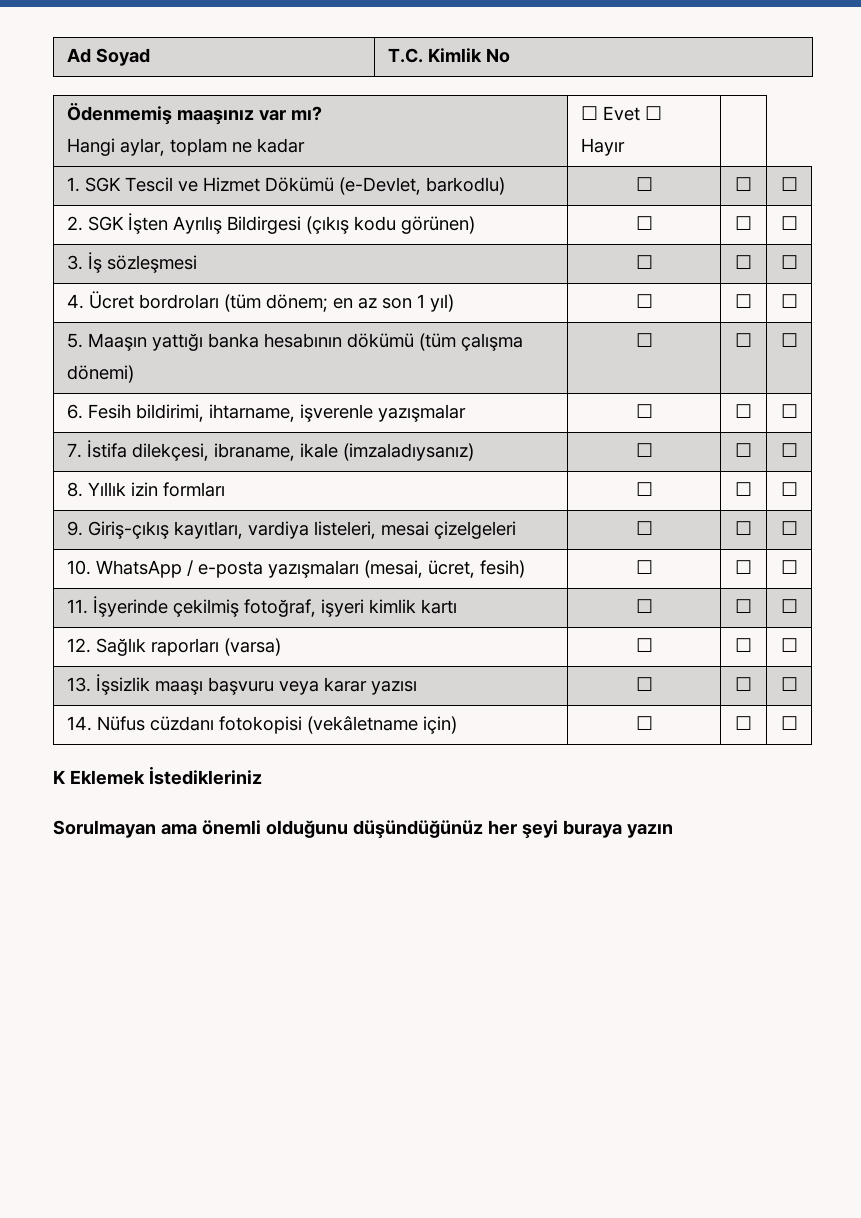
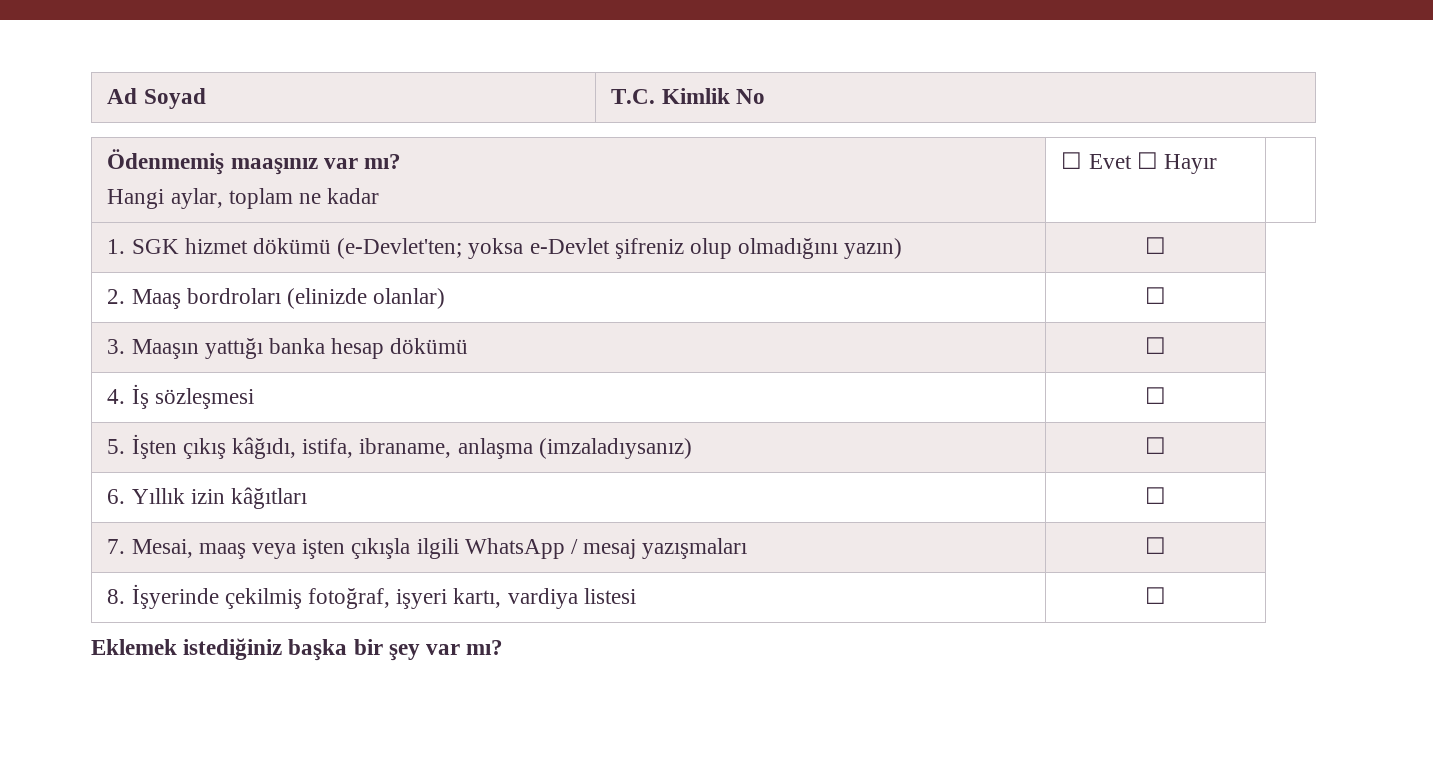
[124,177,505,195] [635,177,653,191] [735,177,752,191] [780,177,798,191] [66,213,475,234] [635,216,653,230] [735,216,752,230] [780,216,798,230] [66,252,197,273] [635,255,653,269] [735,255,752,269] [780,255,798,269] [66,291,454,312] [635,294,653,308] [735,294,752,308] [780,294,798,308] [66,333,523,351] [66,365,134,383] [635,333,653,347] [735,333,752,347] [780,333,798,347] [66,404,466,422] [635,404,653,418] [735,404,752,418] [780,404,798,418] [66,440,474,461] [635,443,653,457] [735,443,752,457] [780,443,798,457] [66,482,225,497] [635,482,653,496] [735,482,752,496] [780,482,798,496] [66,521,516,539] [635,521,653,535] [735,521,752,535] [780,521,798,535] [66,560,525,578] [635,560,653,574] [735,560,752,574] [780,560,798,574] [66,596,457,617] [635,599,653,613] [735,599,752,613] [780,599,798,613] [66,638,281,656] [635,638,653,652] [735,638,752,652] [780,638,798,652] [66,674,417,695] [635,677,653,691] [735,677,752,691] [780,677,798,691] [66,716,457,734] [635,716,653,730] [735,716,752,730] [780,716,798,730] [53,766,262,785] [53,820,673,839] Tescil ve Hizmet Dökümü (e-Devlet, barkodlu) | ☐ | ☐ | ☐ // 2. SGK İşten Ayrılış Bildirgesi (çıkış kodu görünen) | ☐ | ☐ | ☐ // 3. İş sözleşmesi | ☐ | ☐ | ☐ // 4. Ücret bordroları (tüm dönem; en az son 1 yıl) | ☐ | ☐ | ☐ // 5. Maaşın yattığı banka hesabının dökümü (tüm çalışma dönemi) | ☐ | ☐ | ☐ // 6. Fesih bildirimi, ihtarname, işverenle yazışmalar | ☐ | ☐ | ☐ // 7. İstifa dilekçesi, ibraname, ikale (imzaladıysanız) | ☐ | ☐ | ☐ // 8. Yıllık izin formları | ☐ | ☐ | ☐ // 9. Giriş-çıkış kayıtları, vardiya listeleri, mesai çizelgeleri | ☐ | ☐ | ☐ // 10. WhatsApp / e-posta yazışmaları (mesai, ücret, fesih) | ☐ | ☐ | ☐ // 11. İşyerinde çekilmiş fotoğraf, işyeri kimlik kartı | ☐ | ☐ | ☐ // 12. Sağlık raporları (varsa) | ☐ | ☐ | ☐ // 13. İşsizlik maaşı başvuru veya karar yazısı | ☐ | ☐ | ☐ // 14. Nüfus cüzdanı fotokopisi (vekâletname için) | ☐ | ☐ | ☐ // K Eklemek İstedikleriniz // Sorulmayan ama önemli olduğunu düşündüğünüz her şeyi buraya yazın -> [184,238,903,259] [1145,237,1166,254] [107,288,446,309] [1145,287,1166,304] [107,338,469,359] [1145,337,1166,354] [107,384,254,409] [1145,387,1166,404] [107,434,692,459] [1145,437,1166,454] [107,487,308,509] [1145,487,1166,504] [107,538,748,559] [1145,537,1166,554] [107,584,636,609] [1145,587,1166,604] [91,638,504,661] hizmet dökümü (e-Devlet'ten; yoksa e-Devlet şifreniz olup olmadığını yazın) | ☐ // 2. Maaş bordroları (elinizde olanlar) | ☐ // 3. Maaşın yattığı banka hesap dökümü | ☐ // 4. İş sözleşmesi | ☐ // 5. İşten çıkış kâğıdı, istifa, ibraname, anlaşma (imzaladıysanız) | ☐ // 6. Yıllık izin kâğıtları | ☐ // 7. Mesai, maaş veya işten çıkışla ilgili WhatsApp / mesaj yazışmaları | ☐ // 8. İşyerinde çekilmiş fotoğraf, işyeri kartı, vardiya listesi | ☐ // Eklemek istediğiniz başka bir şey var mı?

